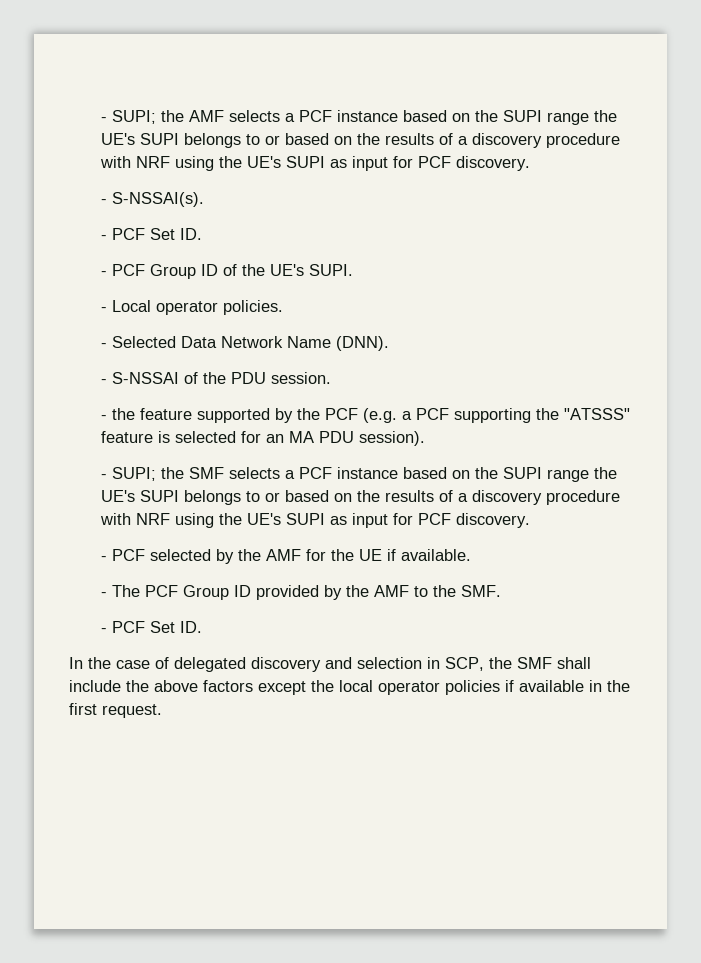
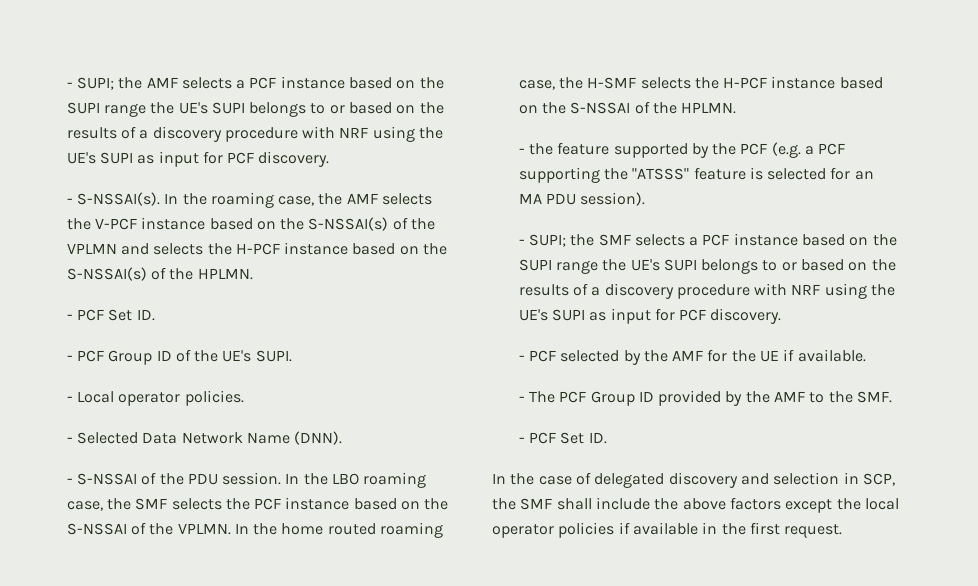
(204, 199) none -> [164,192,433,208] [66,217,436,231] [66,242,448,255] [66,267,253,281] In the roaming case, the AMF selects the V-PCF instance based on the S-NSSAI(s) of the VPLMN and selects the H-PCF instance based on the S-NSSAI(s) of the HPLMN.
(331, 378) none -> [285,472,427,488] [66,497,449,511] [66,522,444,538] [518,76,883,90] [518,101,737,114] In the LBO roaming case, the SMF selects the PCF instance based on the S-NSSAI of the VPLMN. In the home routed roaming case, the H-SMF selects the H-PCF instance based on the S-NSSAI of the HPLMN.

